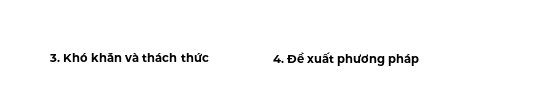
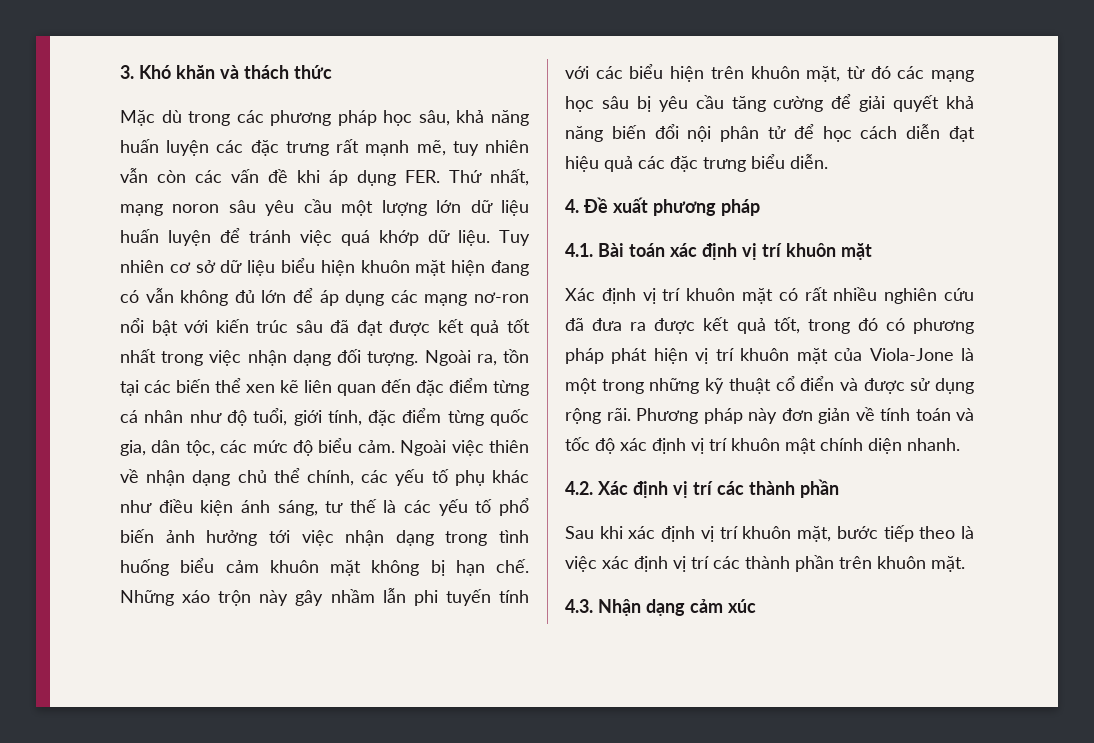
(209, 57) none -> [120,110,529,126] [120,139,529,156] [120,168,529,186] [120,199,529,216] [120,228,530,246] [120,258,529,276] [120,288,529,306] [120,318,530,336] [120,349,529,366] [120,378,529,396] [120,408,529,426] [120,438,529,456] [120,468,529,486] [120,498,529,516] [120,529,529,546] [120,558,529,576] [120,588,529,606] [565,64,974,82] [565,94,974,112] [565,124,975,142] [565,154,828,172] // Mặc dù trong các phương pháp học sâu, khả năng huấn luyện các đặc trưng rất mạnh mẽ, tuy nhiên vẫn còn các vấn đề khi áp dụng FER. Thứ nhất, mạng noron sâu yêu cầu một lượng lớn dữ liệu huấn luyện để tránh việc quá khớp dữ liệu. Tuy nhiên cơ sở dữ liệu biểu hiện khuôn mặt hiện đang có vẫn không đủ lớn để áp dụng các mạng nơ-ron nổi bật với kiến trúc sâu đã đạt được kết quả tốt nhất trong việc nhận dạng đối tượng. Ngoài ra, tồn tại các biến thể xen kẽ liên quan đến đặc điểm từng cá nhân như độ tuổi, giới tính, đặc điểm từng quốc gia, dân tộc, các mức độ biểu cảm. Ngoài việc thiên về nhận dạng chủ thể chính, các yếu tố phụ khác như điều kiện ánh sáng, tư thế là các yếu tố phổ biến ảnh hưởng tới việc nhận dạng trong tình huống biểu cảm khuôn mặt không bị hạn chế. Những xáo trộn này gây nhầm lẫn phi tuyến tính với các biểu hiện trên khuôn mặt, từ đó các mạng học sâu bị yêu cầu tăng cường để giải quyết khả năng biến đổi nội phân tử để học cách diễn đạt hiệu quả các đặc trưng biểu diễn.
(420, 60) none -> [565,243,872,260] [565,287,974,304] [565,317,974,334] [565,348,975,364] [565,376,974,394] [565,407,974,424] [565,437,960,454] [565,479,839,498] [565,525,974,542] [565,555,965,572] [565,599,756,616] // 4.1. Bài toán xác định vị trí khuôn mặt // Xác định vị trí khuôn mặt có rất nhiều nghiên cứu đã đưa ra được kết quả tốt, trong đó có phương pháp phát hiện vị trí khuôn mặt của Viola-Jone là một trong những kỹ thuật cổ điển và được sử dụng rộng rãi. Phương pháp này đơn giản về tính toán và tốc độ xác định vị trí khuôn mật chính diện nhanh. // 4.2. Xác định vị trí các thành phần // Sau khi xác định vị trí khuôn mặt, bước tiếp theo là việc xác định vị trí các thành phần trên khuôn mặt. // 4.3. Nhận dạng cảm xúc

